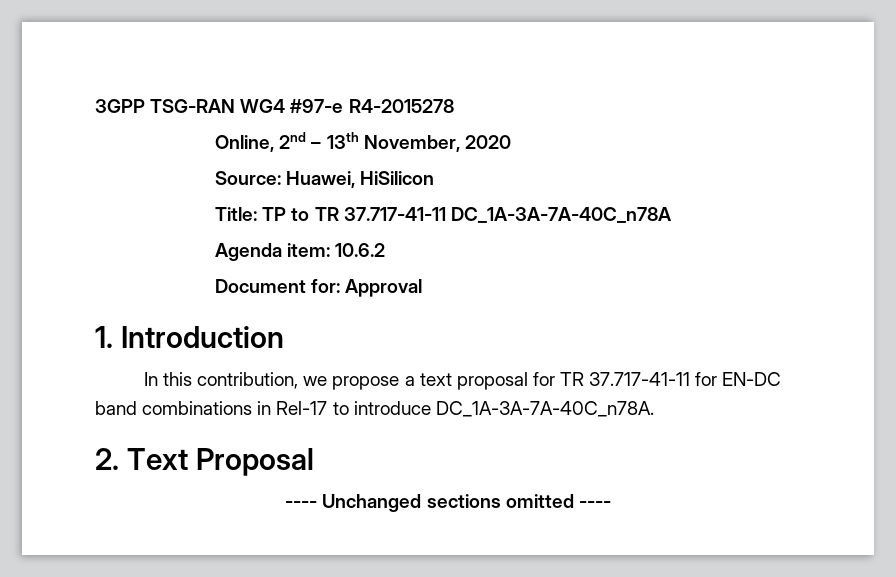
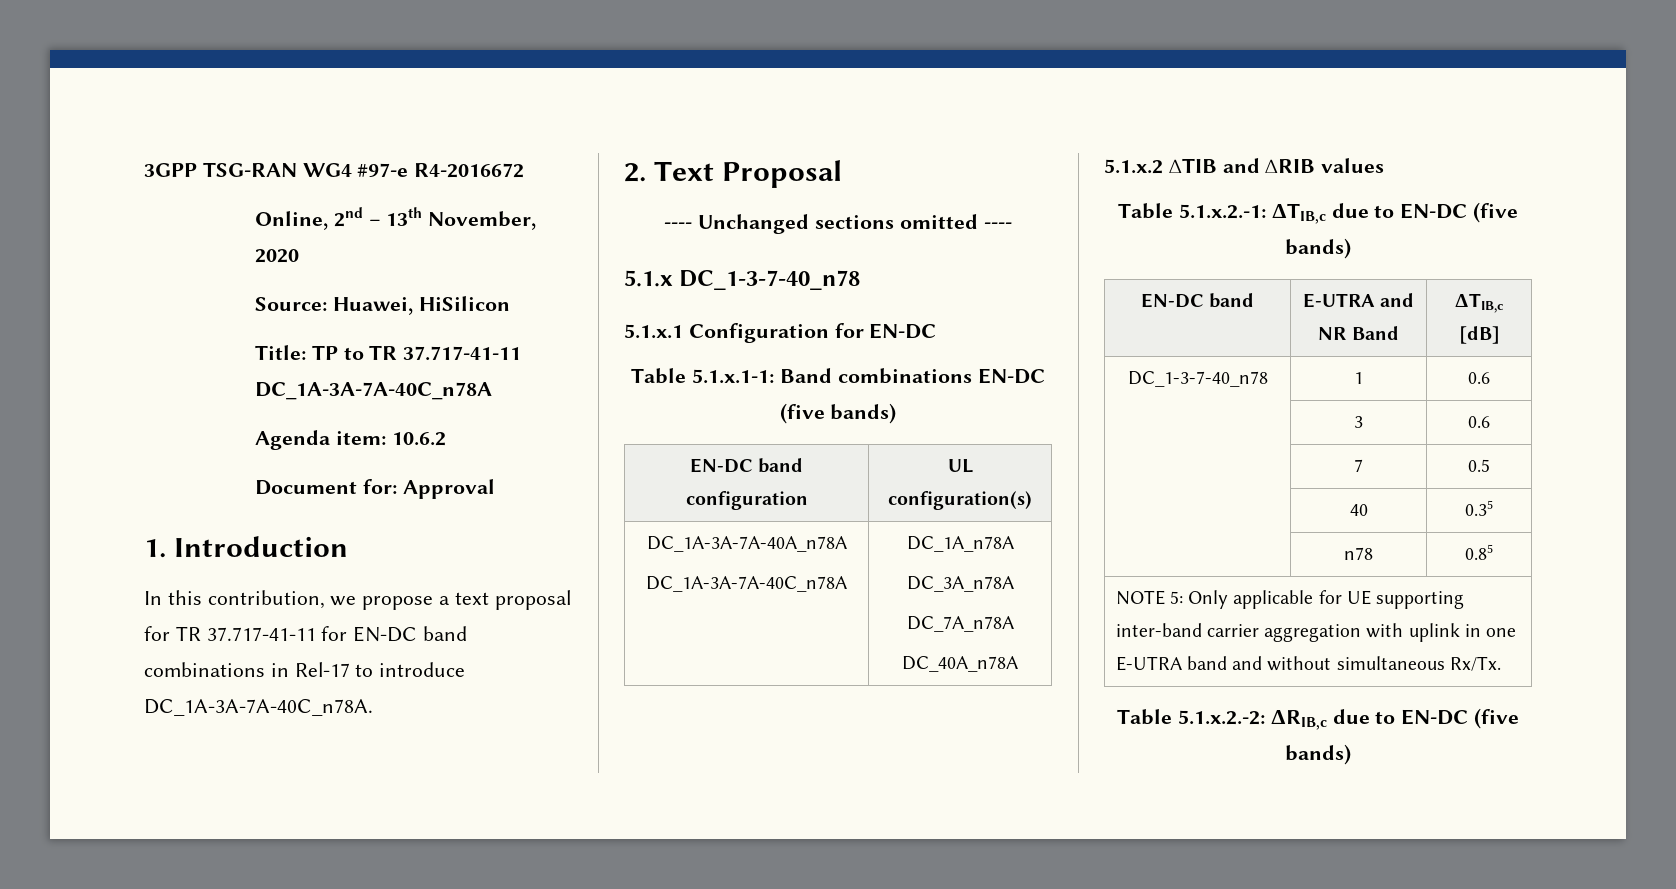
[348,99,454,113] R4-2015278 -> [414,163,525,178] R4-2016672
(611, 504) none -> [624,270,861,290] [624,323,937,343] [631,368,1045,384] [779,403,897,424] [689,458,804,473] [685,491,808,510] [947,459,973,473] [888,491,1032,510] [646,536,847,552] [646,576,847,592] [906,536,1014,552] [906,576,1014,592] [906,616,1014,632] [902,656,1018,672] [1104,158,1385,174] [1118,202,1518,224] [1285,238,1351,259] [1140,293,1255,308] [1302,293,1415,308] [1318,326,1399,340] [1455,293,1503,313] [1458,326,1500,344] [1127,371,1268,387] [1354,372,1363,384] [1468,372,1490,384] [1354,416,1363,428] [1468,416,1490,428] [1354,459,1363,472] [1468,459,1490,472] [1349,504,1368,516] [1465,500,1493,516] [1344,547,1373,560] [1465,544,1493,560] [1115,590,1465,609] [1115,623,1517,642] [1115,656,1501,671] [1117,708,1519,730] [1285,744,1351,765] // 5.1.x DC_1-3-7-40_n78 // 5.1.x.1 Configuration for EN-DC // Table 5.1.x.1-1: Band combinations EN-DC (five bands) // EN-DC band configuration | UL configuration(s) // DC_1A-3A-7A-40A_n78A // DC_1A-3A-7A-40C_n78A | DC_1A_n78A // DC_3A_n78A // DC_7A_n78A // DC_40A_n78A // 5.1.x.2 ∆TIB and ∆RIB values // Table 5.1.x.2.-1: ΔTIB,c due to EN-DC (five bands) // EN-DC band | E-UTRA and NR Band | ΔTIB,c [dB] // DC_1-3-7-40_n78 | 1 | 0.6 // | 3 | 0.6 // | 7 | 0.5 // | 40 | 0.35 // | n78 | 0.85 // NOTE 5: Only applicable for UE supporting inter-band carrier aggregation with uplink in one E-UTRA band and without simultaneous Rx/Tx. // Table 5.1.x.2.-2: ΔRIB,c due to EN-DC (five bands)

